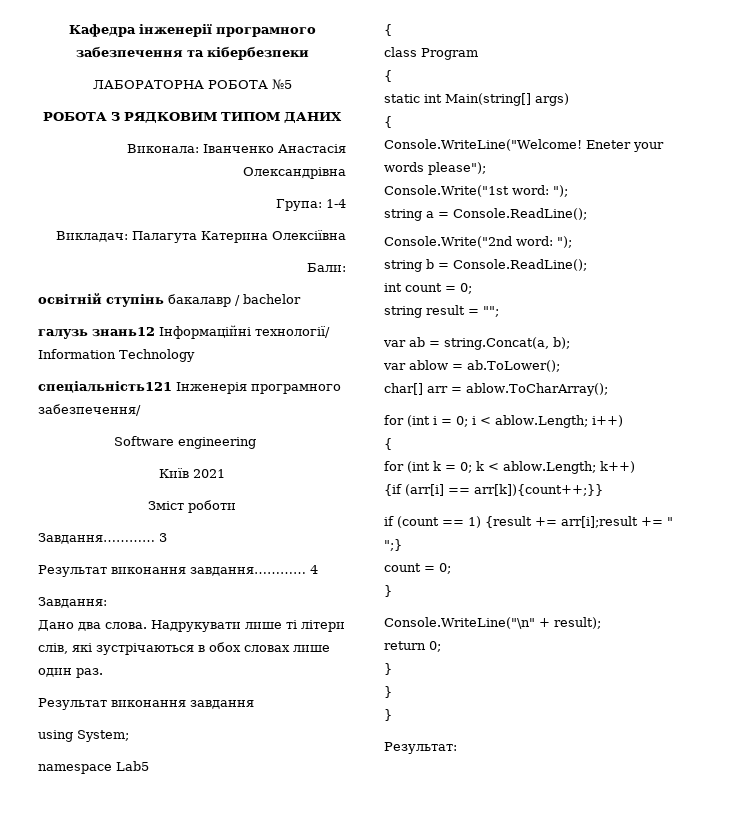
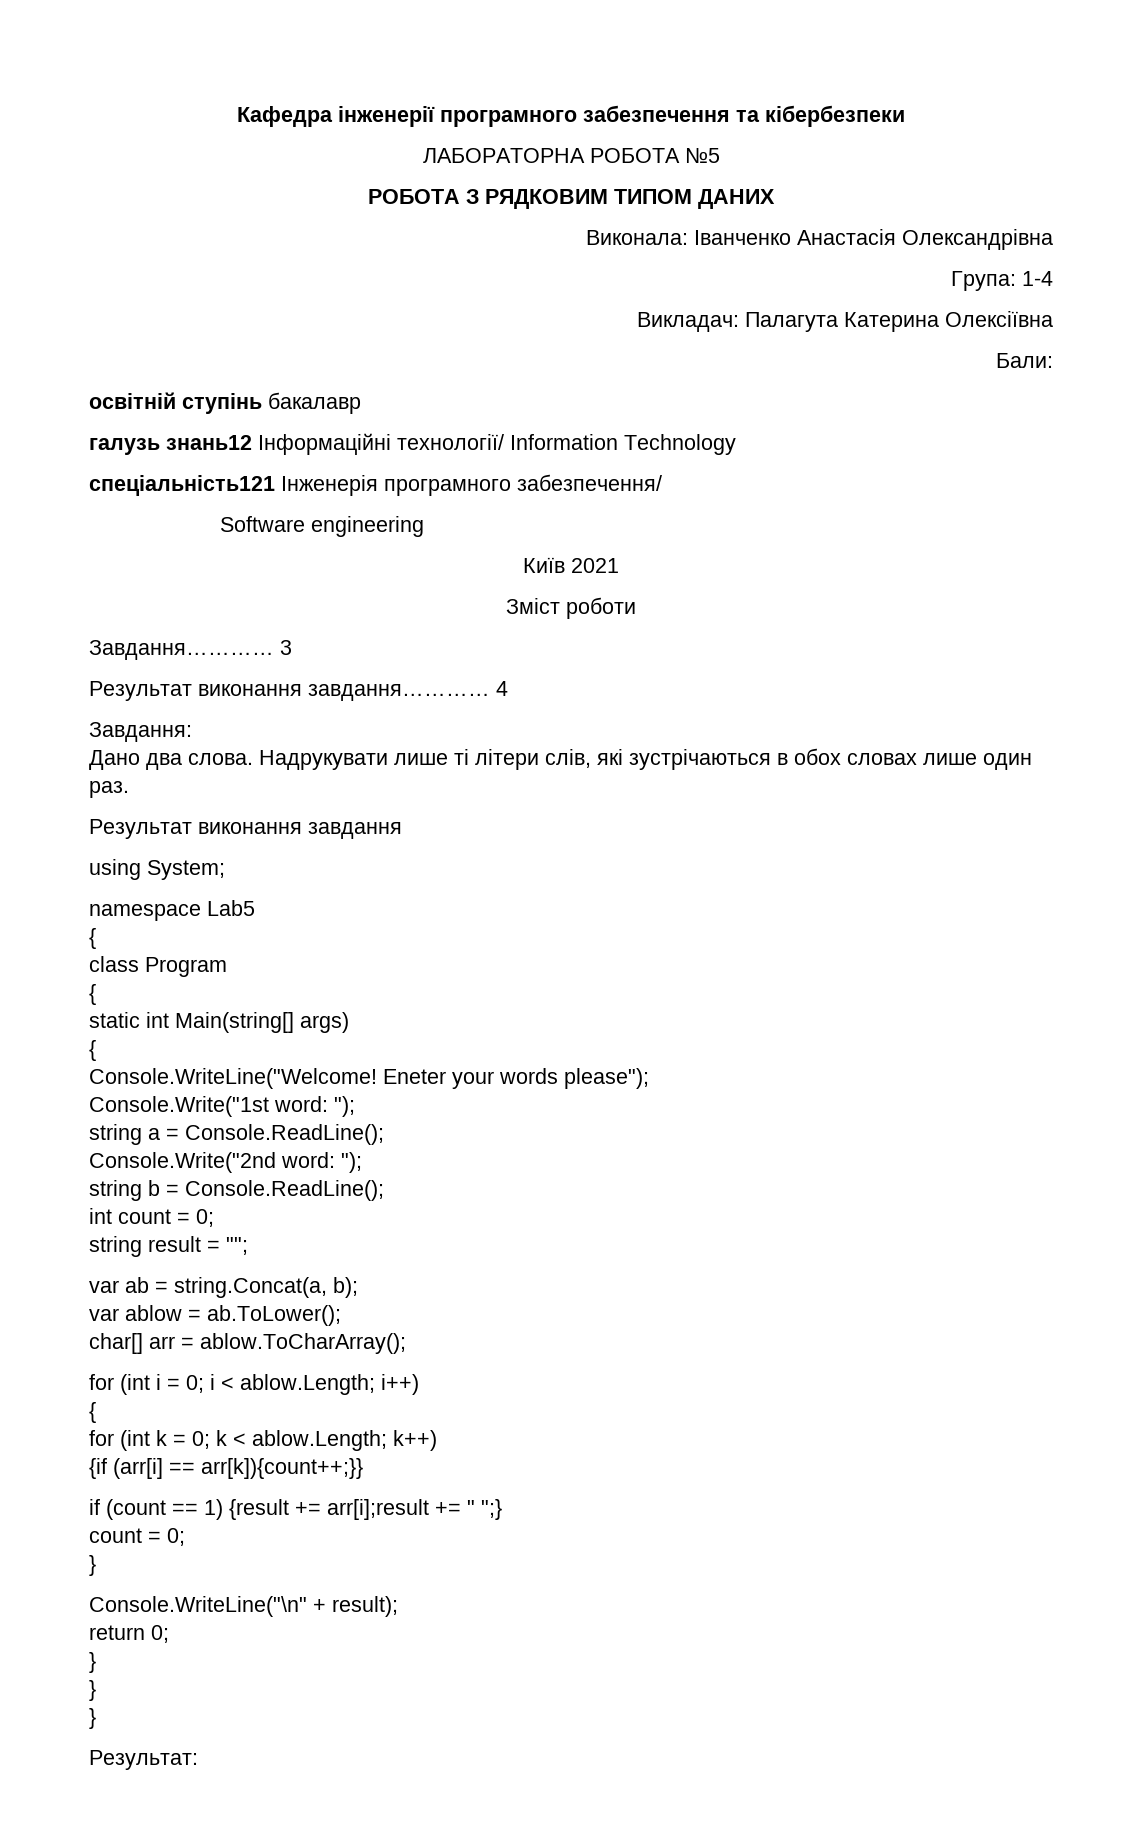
[235,294,301,306] / bachelor -> (361, 403) none

